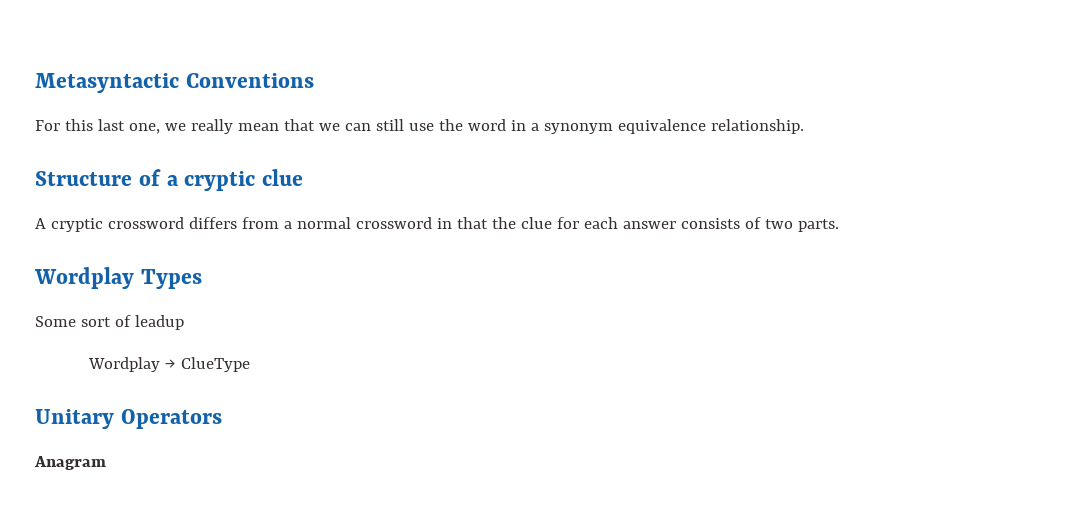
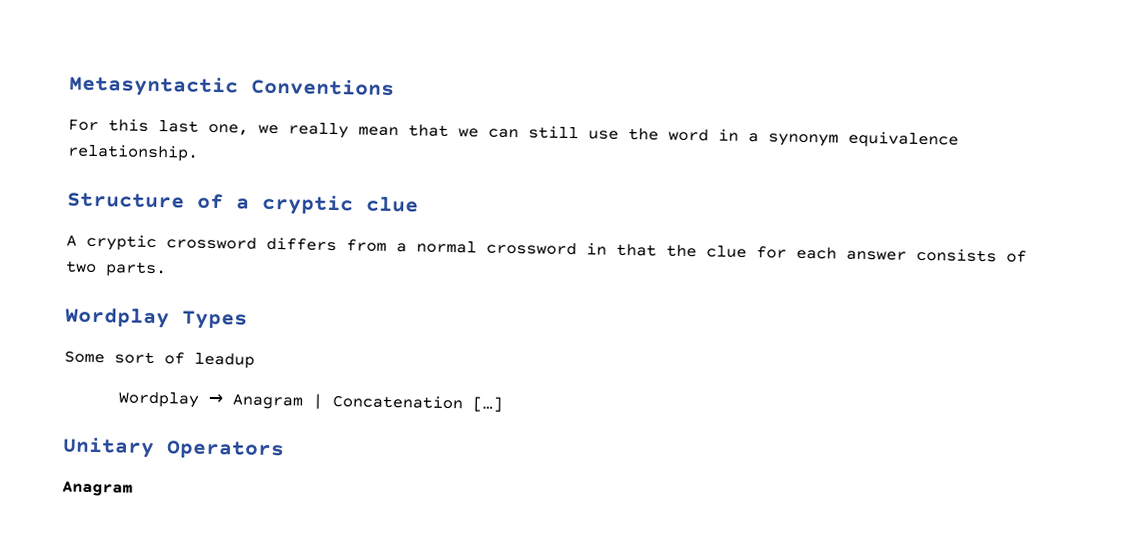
[180,357,250,372] ClueType -> [231,393,503,412] Anagram | Concatenation […]

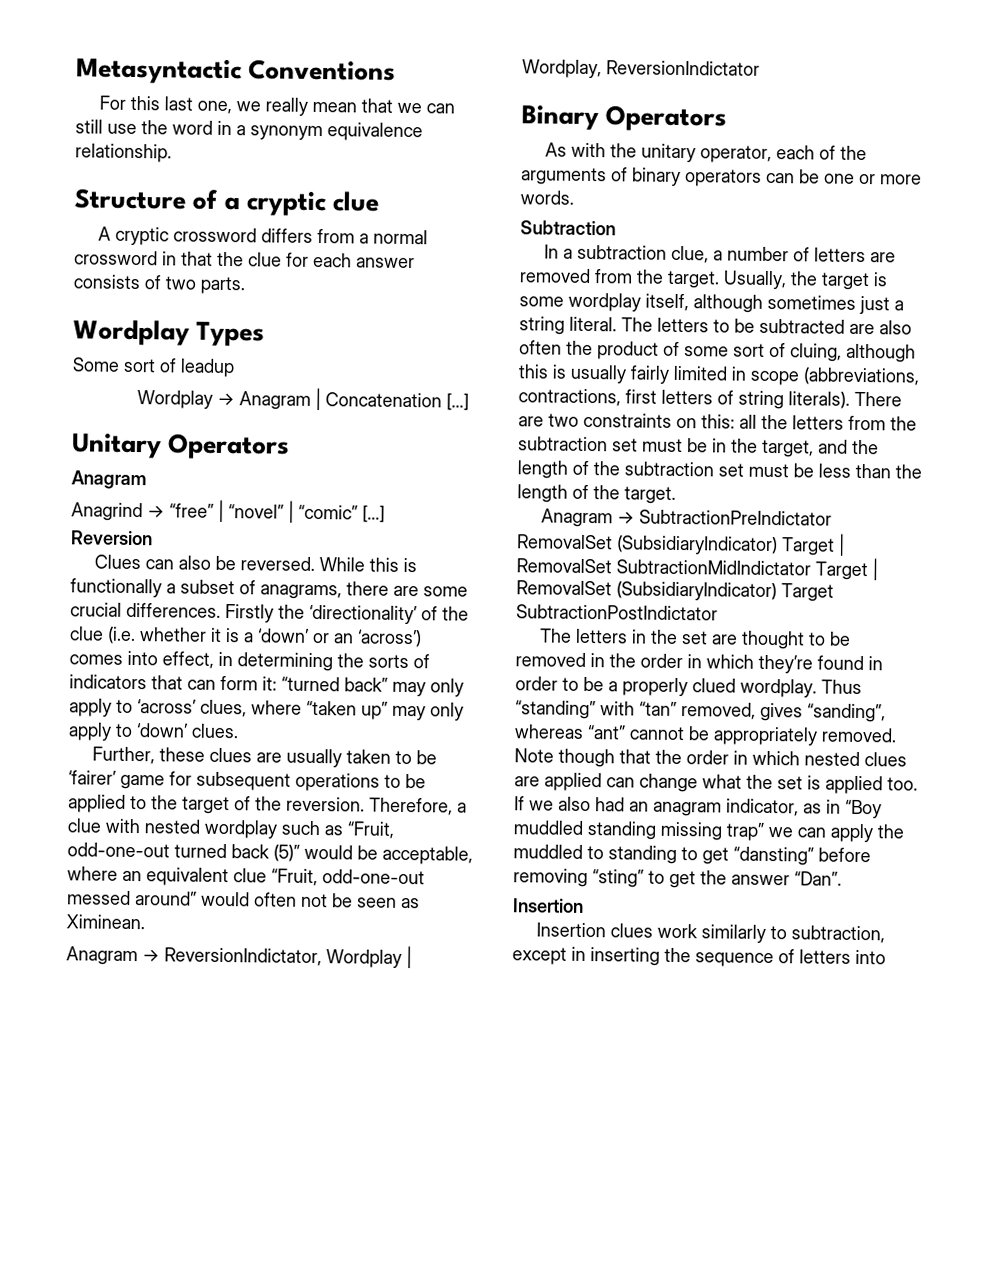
(133, 488) none -> [71,499,385,523] [71,530,153,546] [94,554,418,573] [70,578,468,600] [70,602,469,625] [69,626,422,648] [69,650,430,672] [69,674,464,697] [69,698,464,721] [68,722,239,741] [92,746,438,768] [68,770,426,792] [68,794,467,816] [67,818,394,839] [67,842,473,865] [67,866,425,887] [67,890,420,909] [66,914,145,930] [66,946,412,969] [522,59,760,79] [521,105,728,132] [545,142,868,163] [521,167,922,187] [520,190,574,205] [520,220,616,236] [544,244,897,264] [519,268,888,291] [519,292,904,315] [519,316,912,335] [519,340,916,363] [518,364,920,386] [518,388,902,410] [518,412,917,431] [518,436,879,458] [517,460,922,479] [517,484,676,504] [541,508,833,528] [517,533,845,556] [516,558,878,581] [516,580,834,602] [516,604,718,621] [539,628,852,650] [515,652,883,674] [515,676,862,698] [515,700,886,723] [514,724,897,746] [514,748,907,768] [514,772,918,795] [514,796,882,819] [513,820,904,843] [513,844,871,866] [513,868,842,889] [513,898,584,913] [536,922,886,944] [512,946,886,968] // Anagrind → “free” | “novel” | “comic” [...] // Reversion // Clues can also be reversed. While this is functionally a subset of anagrams, there are some crucial differences. Firstly the ‘directionality’ of the clue (i.e. whether it is a ‘down’ or an ‘across’) comes into effect, in determining the sorts of indicators that can form it: “turned back” may only apply to ‘across’ clues, where “taken up” may only apply to ‘down’ clues. // Further, these clues are usually taken to be ‘fairer’ game for subsequent operations to be applied to the target of the reversion. Therefore, a clue with nested wordplay such as “Fruit, odd-one-out turned back (5)” would be acceptable, where an equivalent clue “Fruit, odd-one-out messed around” would often not be seen as Ximinean. // Anagram → ReversionIndictator, Wordplay | Wordplay, ReversionIndictator // Binary Operators // As with the unitary operator, each of the arguments of binary operators can be one or more words. // Subtraction // In a subtraction clue, a number of letters are removed from the target. Usually, the target is some wordplay itself, although sometimes just a string literal. The letters to be subtracted are also often the product of some sort of cluing, although this is usually fairly limited in scope (abbreviations, contractions, first letters of string literals). There are two constraints on this: all the letters from the subtraction set must be in the target, and the length of the subtraction set must be less than the length of the target. // Anagram → SubtractionPreIndictator RemovalSet (SubsidiaryIndicator) Target | RemovalSet SubtractionMidIndictator Target | RemovalSet (SubsidiaryIndicator) Target SubtractionPostIndictator // The letters in the set are thought to be removed in the order in which they’re found in order to be a properly clued wordplay. Thus “standing” with “tan” removed, gives “sanding”, whereas “ant” cannot be appropriately removed. Note though that the order in which nested clues are applied can change what the set is applied too. If we also had an anagram indicator, as in “Boy muddled standing missing trap” we can apply the muddled to standing to get “dansting” before removing “sting” to get the answer “Dan”. // Insertion // Insertion clues work similarly to subtraction, except in inserting the sequence of letters into

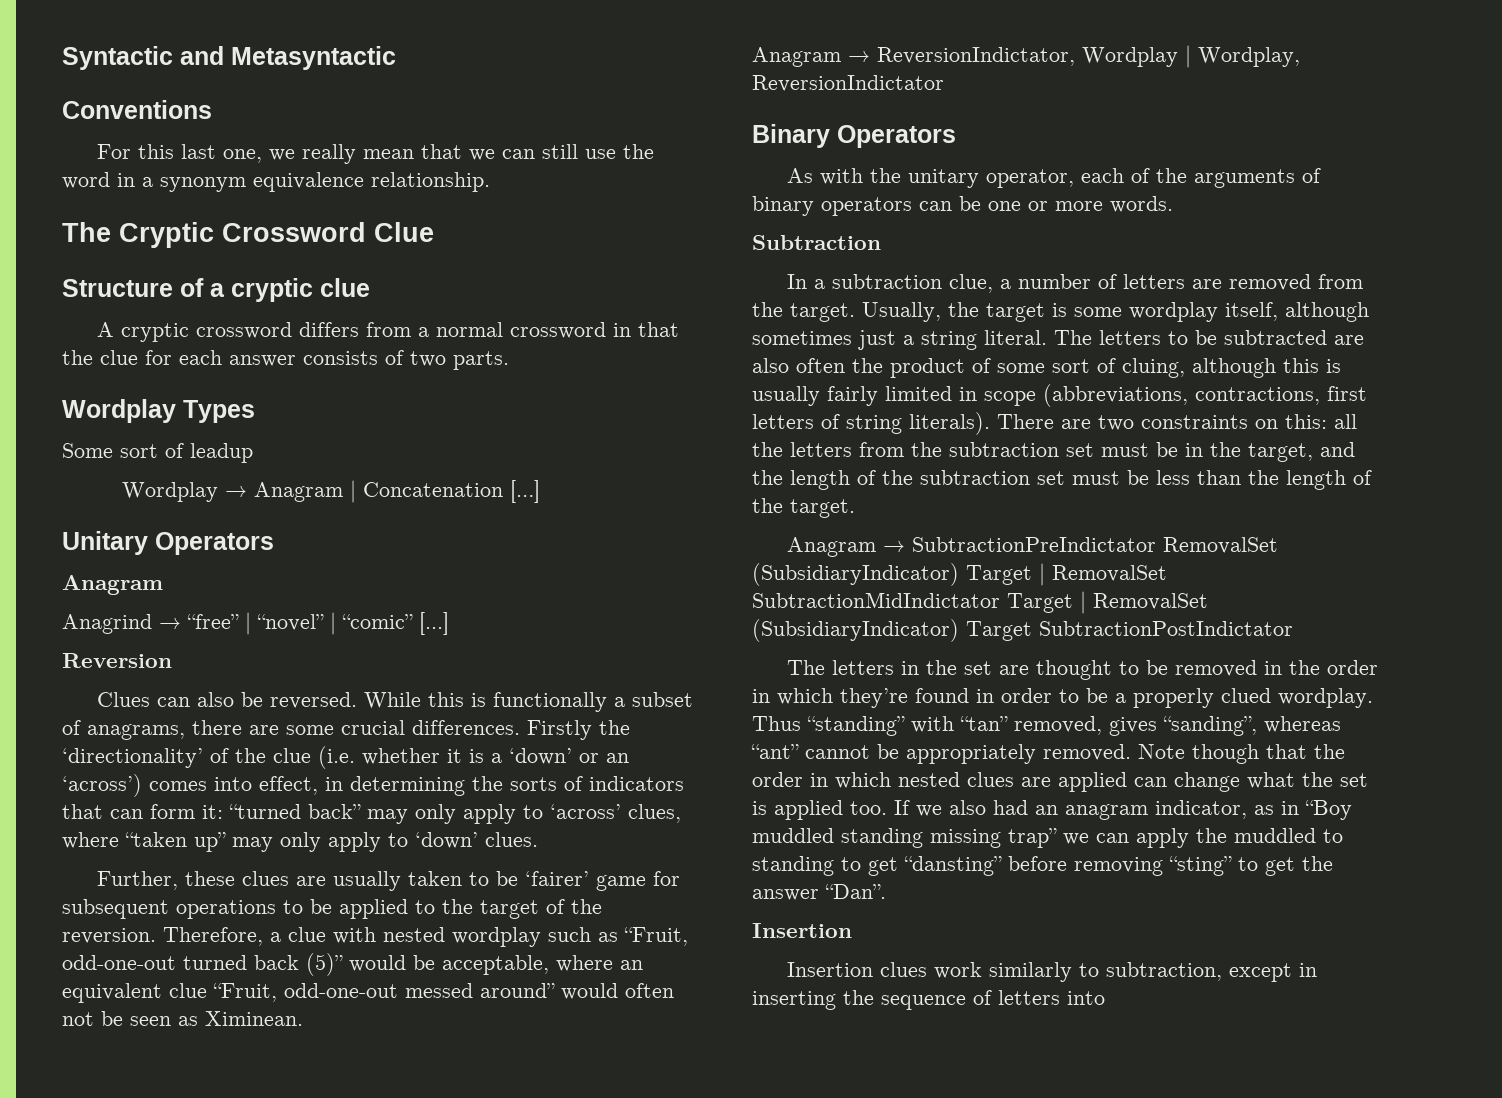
(76, 71) none -> [62,46,224,70] Syntactic and
(242, 71) none -> (396, 58) //
(172, 153) none -> [62,222,434,248] // The Cryptic Crossword Clue

